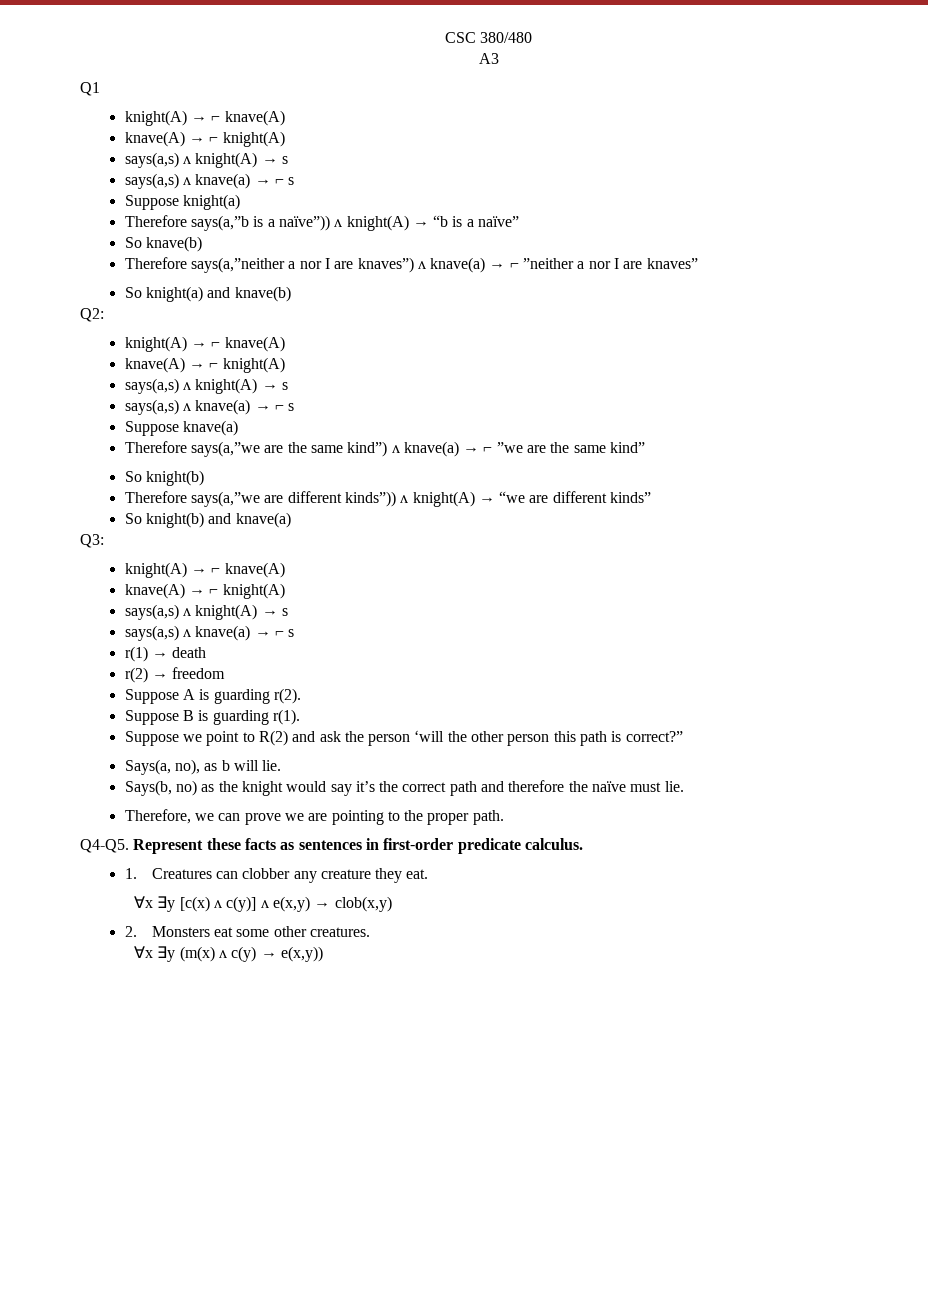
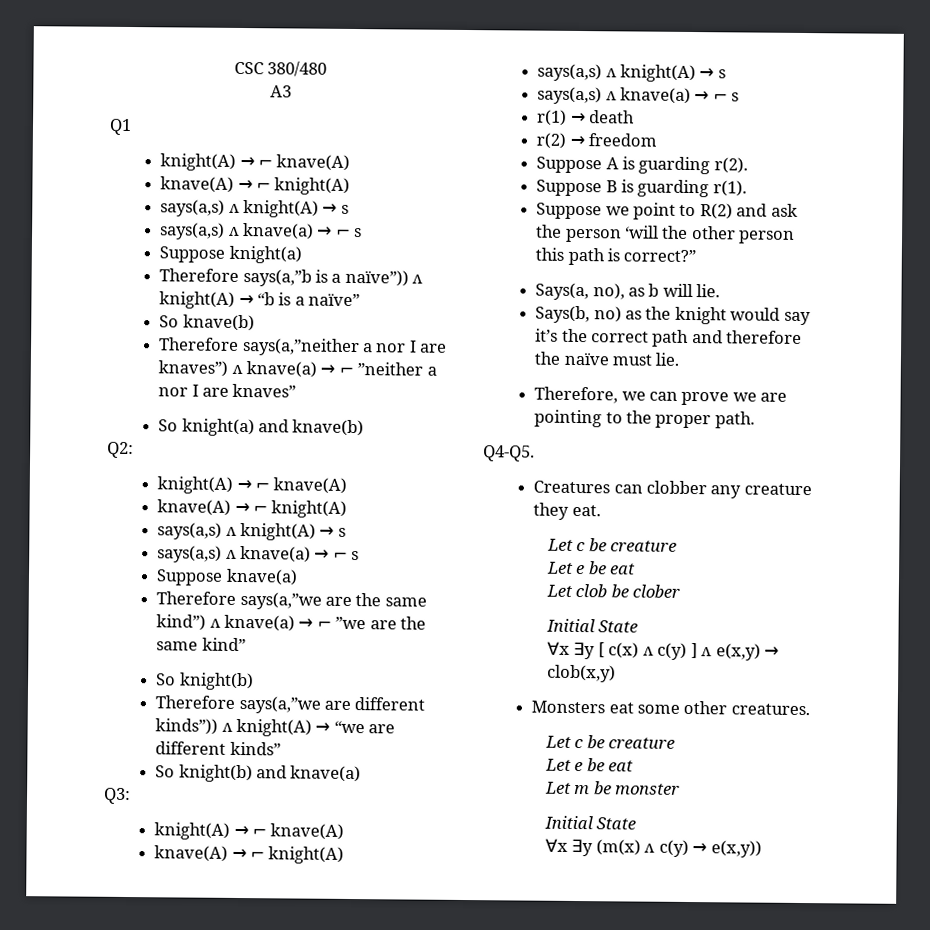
[133,838,583,854] [124,868,137,879] Represent these facts as sentences in first-order predicate calculus. // 1. -> (535, 453) //
[133,896,257,912] ∀x ∃y [c(x) ʌ c(y)] -> [546,538,678,552] [546,561,637,575] [545,583,681,598] [545,618,639,633] [546,641,698,660] Let c be creature // Let e be eat // Let clob be clober // Initial State // ∀x ∃y [ c(x) ʌ c(y) ]
[124,926,137,937] 2. -> (616, 673) none
(370, 932) none -> [544,735,676,749] [544,758,635,772] [544,781,681,795] [543,815,637,830] // Let c be creature // Let e be eat // Let m be monster // Initial State

